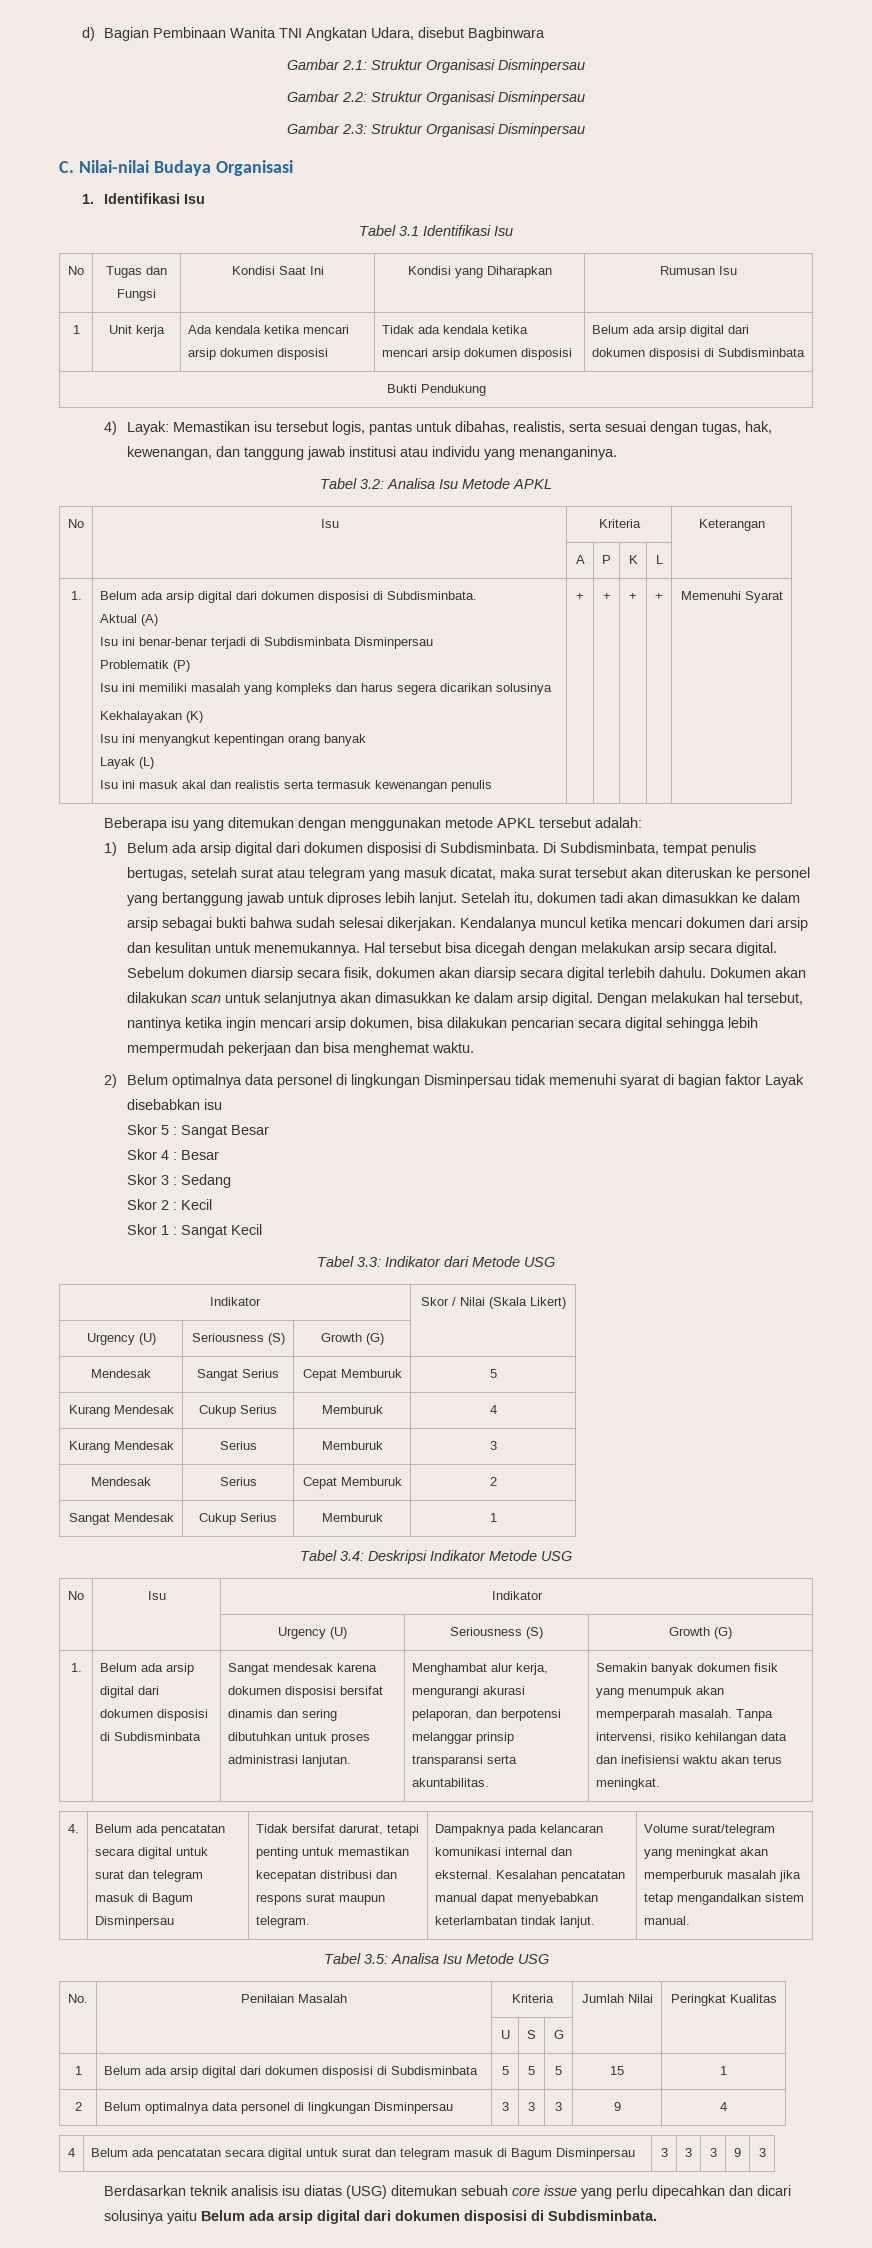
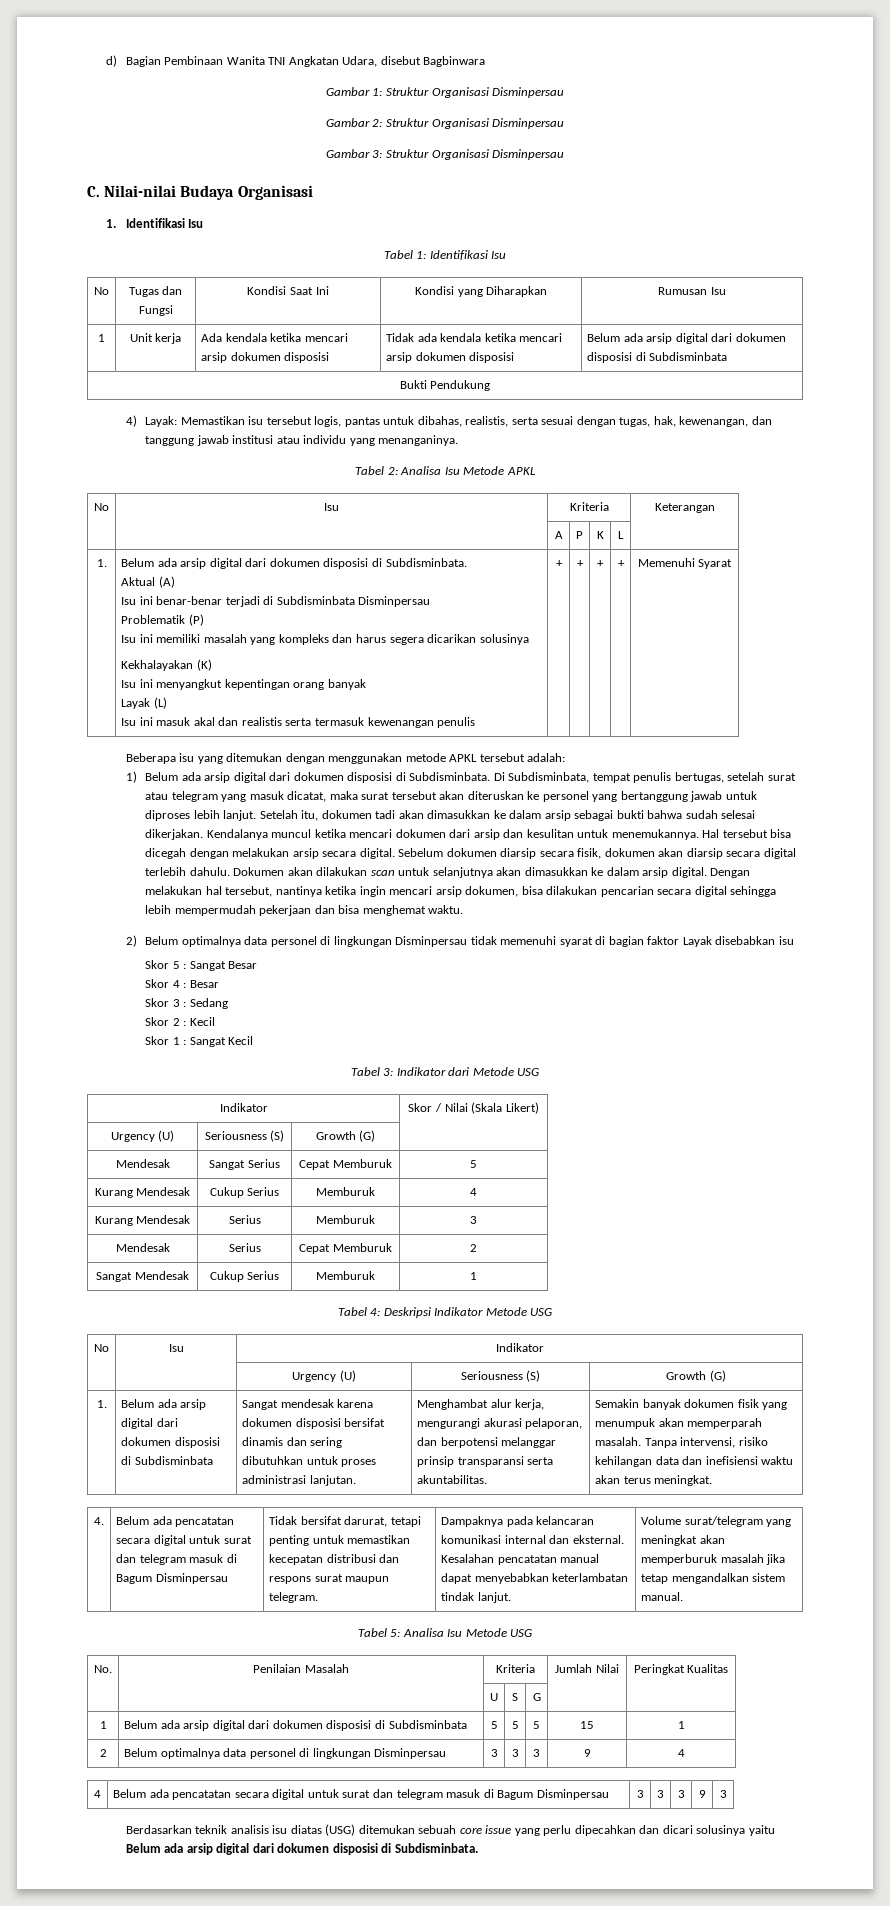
[342,59,585,73] [287,91,585,105] [287,123,367,134] 2.1: Struktur Organisasi Disminpersau // Gambar 2.2: Struktur Organisasi Disminpersau // Gambar 2.3: -> [372,87,565,98] [325,118,565,129] [325,149,383,158] 1: Struktur Organisasi Disminpersau // Gambar 2: Struktur Organisasi Disminpersau // Gambar 3:
[399,226,419,236] 3.1 -> [416,251,427,259] 1:
[360,479,384,489] 3.2: -> [387,467,398,475] 2:
[357,1257,381,1267] 3.3: -> [383,1068,394,1076] 3:
[340,1551,364,1561] 3.4: -> [370,1308,381,1316] 4:
[363,1954,388,1964] 3.5: -> [390,1629,401,1637] 5:

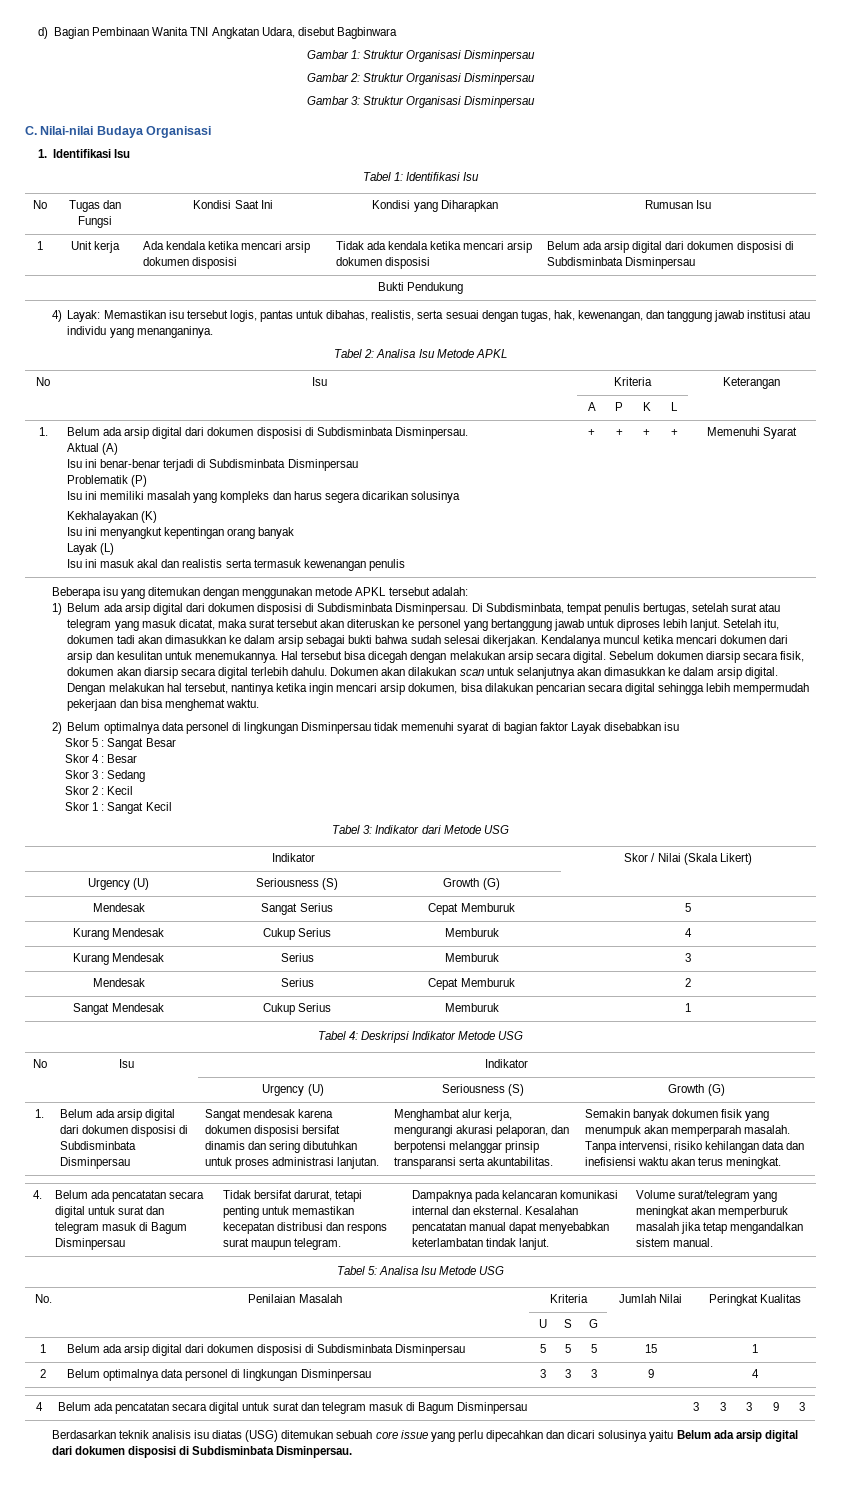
(728, 356) none -> [624,257,695,269] Disminpersau
[385,558,467,567] Subdisminbata. -> [316,427,468,439] Subdisminbata Disminpersau.
[409,772,491,781] Subdisminbata. -> [317,603,469,615] Subdisminbata Disminpersau.
(213, 1460) none -> [59,1157,130,1169] Disminpersau
(467, 1724) none -> [394,1344,465,1356] Disminpersau
[394,1843,478,1853] Subdisminbata. -> [192,1446,353,1458] Subdisminbata Disminpersau.

